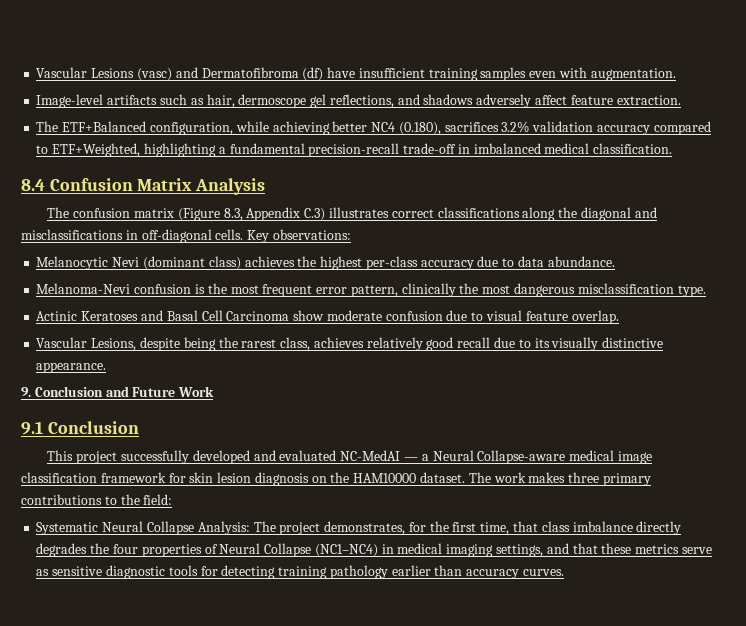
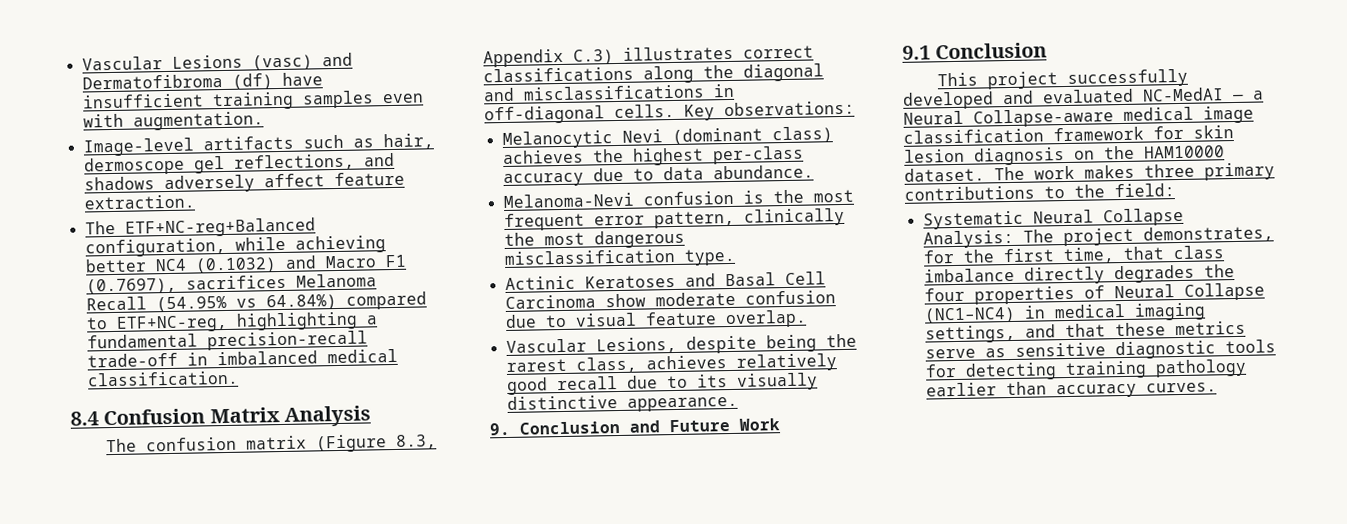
[62,121,147,132] ETF+Balanced -> [124,217,316,238] ETF+NC-reg+Balanced
[398,121,650,135] (0.180), sacrifices 3.2% validation accuracy -> [194,254,407,274] [85,273,377,295] [85,294,337,313] (0.1032) and Macro F1 (0.7697), sacrifices Melanoma Recall (54.95% vs 64.84%)
[52,143,141,157] ETF+Weighted, -> [115,314,228,333] ETF+NC-reg,

